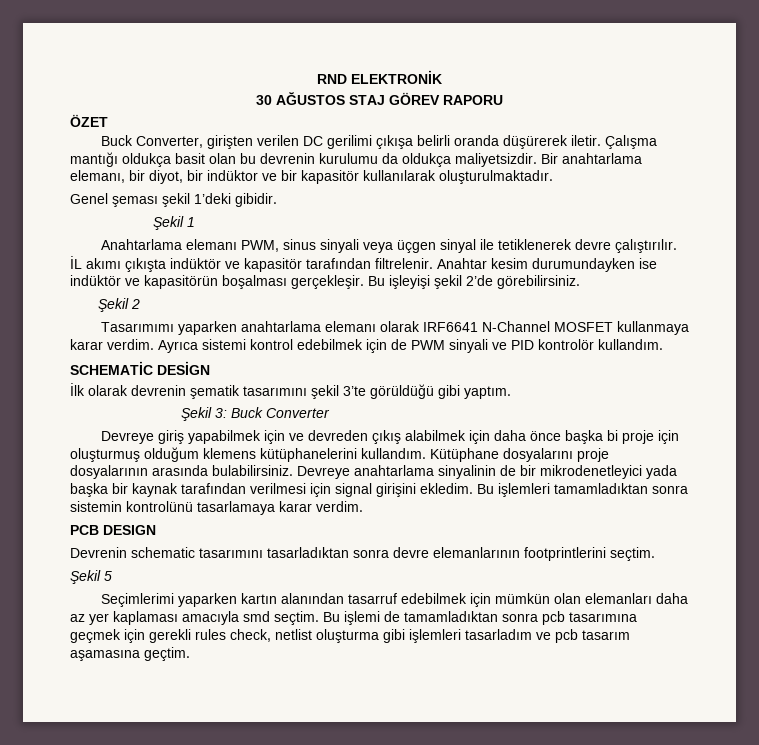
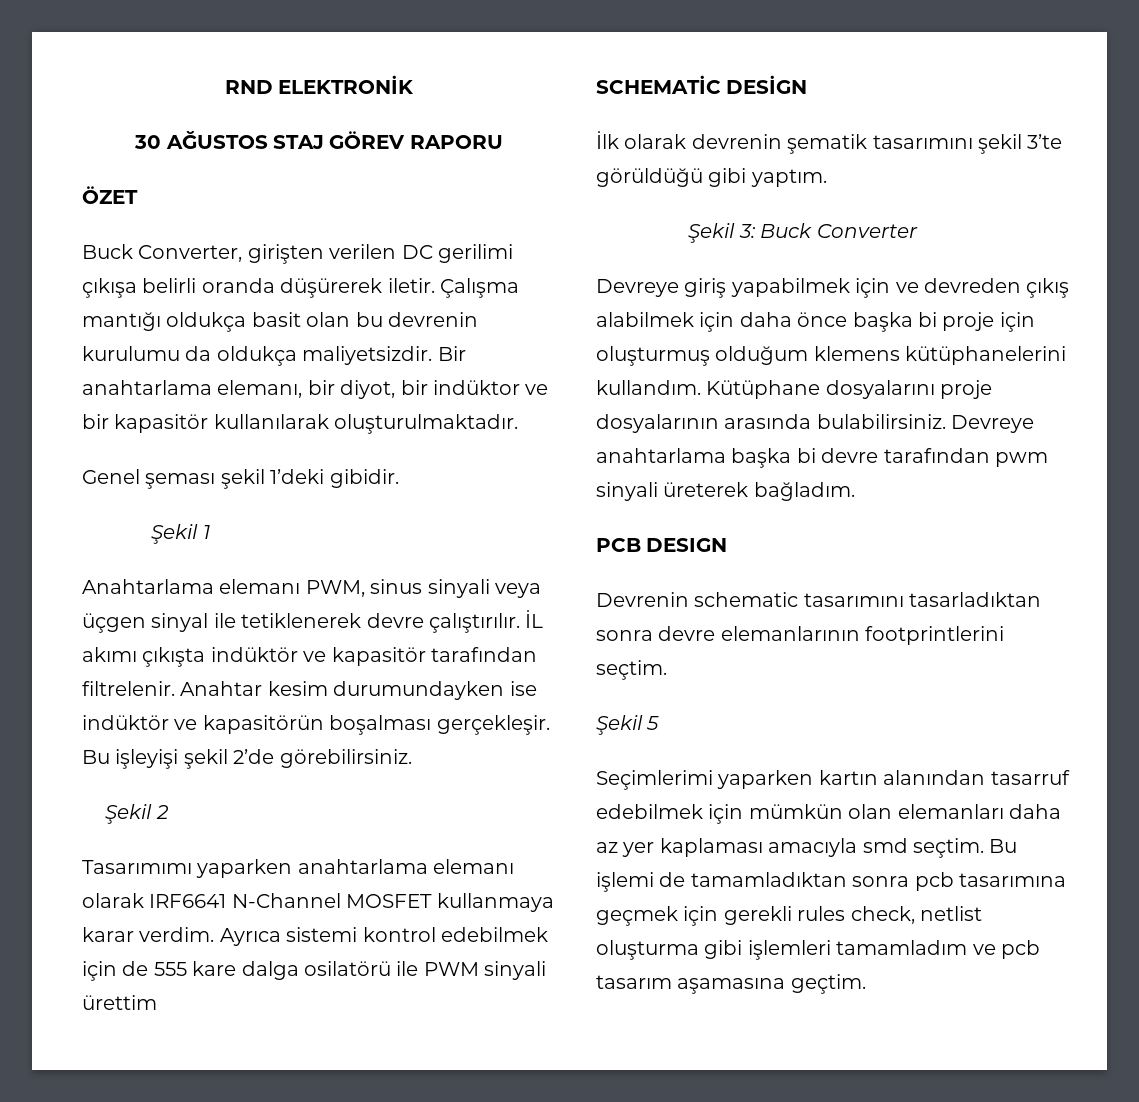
[411,339,663,353] PWM sinyali ve PID kontrolör kullandım. -> [153,961,547,980] [82,995,157,1010] 555 kare dalga osilatörü ile PWM sinyali ürettim
[438,465,677,479] [70,483,688,497] [70,501,363,515] sinyalinin de bir mikrodenetleyici yada başka bir kaynak tarafından verilmesi için signal girişini ekledim. Bu işlemleri tamamladıktan sonra sistemin kontrolünü tasarlamaya karar verdim. -> [731,448,1048,468] [596,482,855,501] başka bi devre tarafından pwm sinyali üreterek bağladım.
[465,629,532,640] tasarladım -> [836,940,968,955] tamamladım

